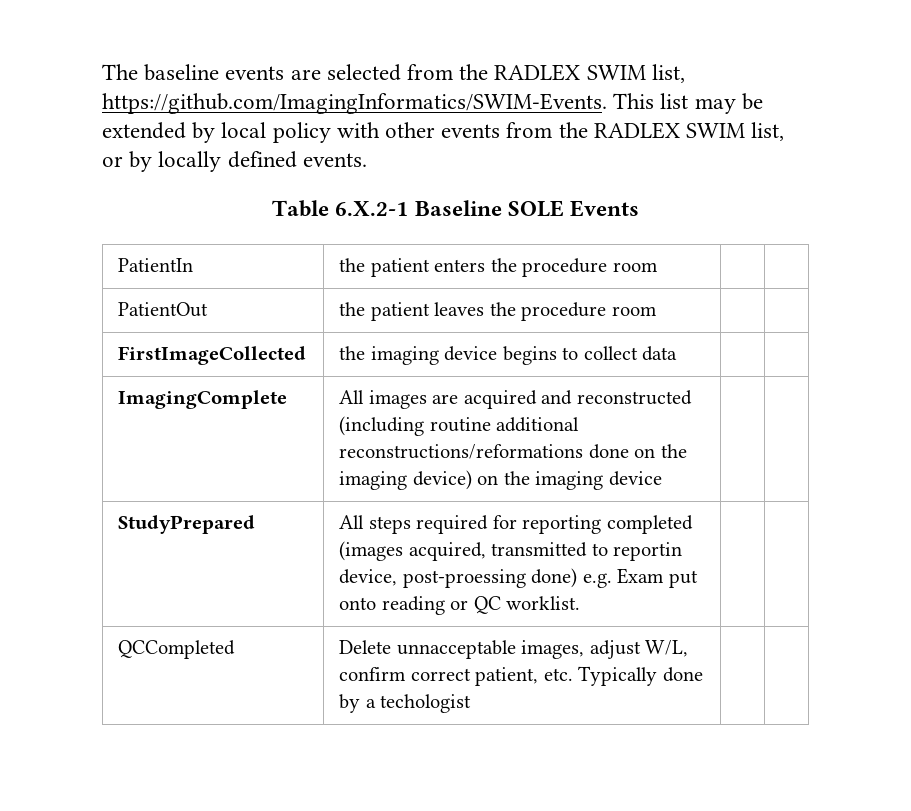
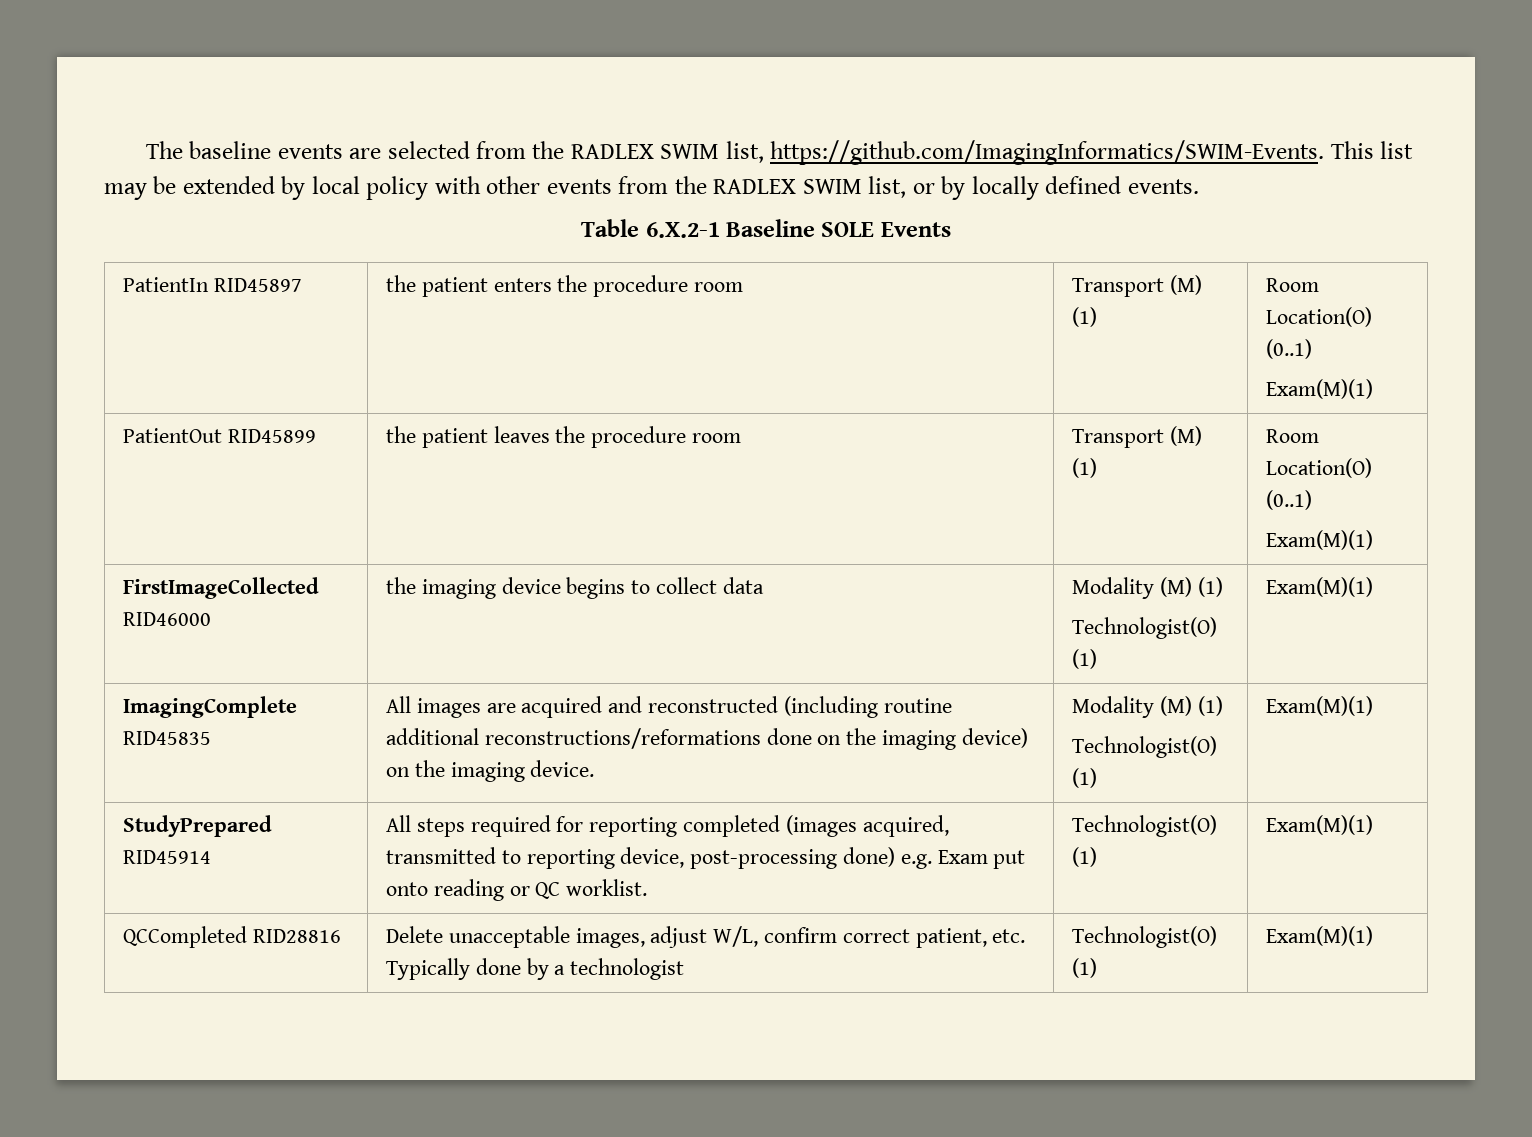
(194, 265) none -> [213,278,302,292] RID45897
(658, 267) | -> [1072,275,1202,297] [1072,307,1098,327] [1266,278,1320,292] [1266,307,1373,327] [1266,339,1313,359] [1266,379,1374,399] Transport (M) (1) | Room Location(O) (0..1) // Exam(M)(1)
(209, 309) none -> [227,429,316,443] RID45899
(657, 311) | -> [1072,426,1202,448] [1072,458,1098,478] [1266,429,1320,443] [1266,458,1373,478] [1266,490,1313,510] [1266,530,1374,550] Transport (M) (1) | Room Location(O) (0..1) // Exam(M)(1)
(307, 355) none -> [123,612,212,626] RID46000
(678, 353) | -> [1072,577,1223,599] [1072,617,1218,639] [1072,649,1098,669] [1266,577,1374,597] Modality (M) (1) // Technologist(O) (1) | Exam(M)(1)
(288, 399) none -> [123,731,212,745] RID45835
[608,471,662,486] device | | -> [530,760,595,777] [1072,696,1223,718] [1072,736,1218,758] [1072,768,1098,788] [1266,696,1374,716] device. | Modality (M) (1) // Technologist(O) (1) | Exam(M)(1)
(256, 524) none -> [123,850,212,864] RID45914
[613,542,683,561] [339,569,526,588] reportin device, post-proessing -> [526,847,838,869] reporting device, post-processing
(581, 603) | -> [1072,815,1218,837] [1072,847,1098,867] [1266,815,1374,835] Technologist(O) (1) | Exam(M)(1)
(236, 649) none -> [252,929,341,943] RID28816
[396,640,516,659] unnacceptable -> [448,926,570,948] unacceptable
[380,694,472,713] techologist | | -> [570,958,685,980] [1072,926,1218,948] [1072,958,1098,978] [1266,926,1374,946] technologist | Technologist(O) (1) | Exam(M)(1)

